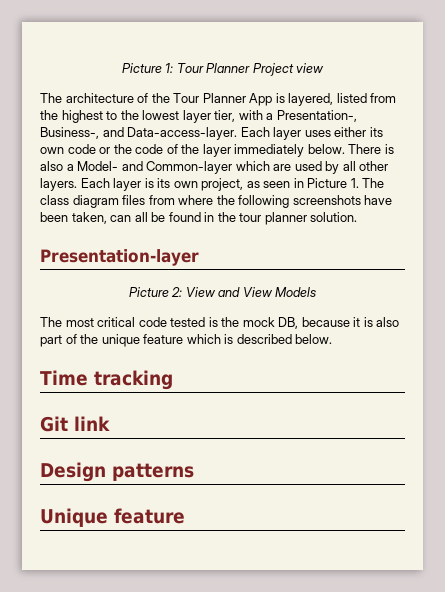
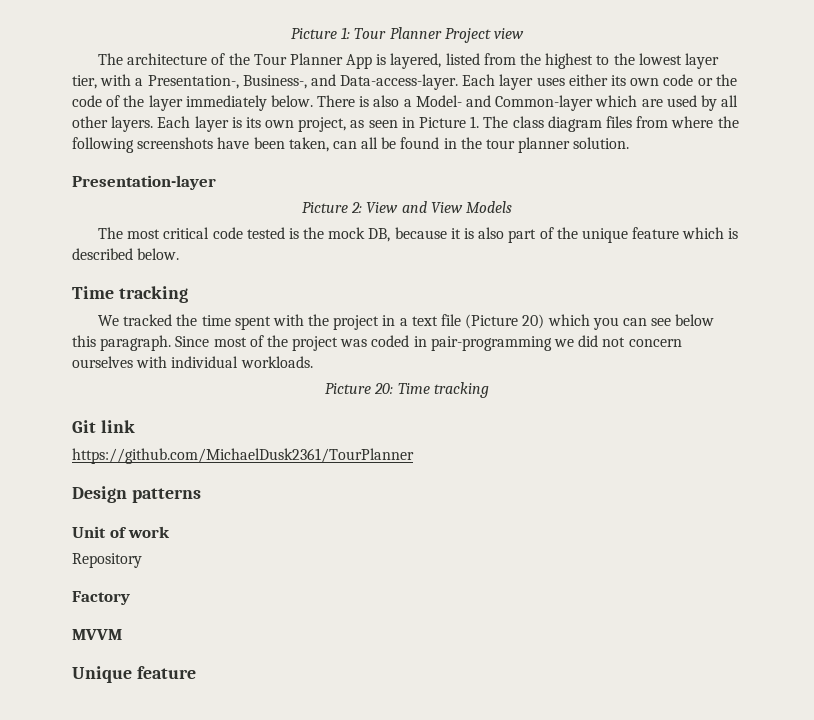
(173, 380) none -> [97,314,715,330] [72,335,682,351] [72,356,313,368] [325,382,489,398] // We tracked the time spent with the project in a text file (Picture 20) which you can see below this paragraph. Since most of the project was coded in pair-programming we did not concern ourselves with individual workloads. // Picture 20: Time tracking
(110, 423) none -> [72,448,414,464] // https://github.com/MichaelDusk2361/TourPlanner
(194, 472) none -> [72,526,171,538] [72,553,142,568] [72,591,130,605] [72,629,122,640] // Unit of work // Repository // Factory // MVVM

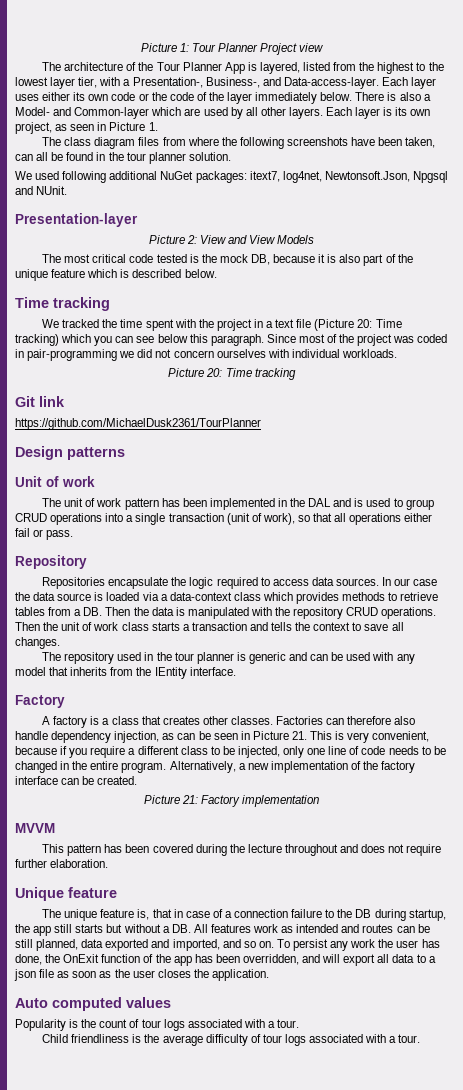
(480, 122) none -> (158, 126) //
(630, 143) none -> [15,171,448,183] [15,186,68,195] // We used following additional NuGet packages: itext7, log4net, Newtonsoft.Json, Npgsql and NUnit.
[522,314,545,329] 20) -> [357,319,402,328] [15,334,59,346] 20: Time tracking)
[72,553,142,568] [72,591,130,605] [72,629,122,640] [72,666,196,683] Repository // Factory // MVVM // Unique feature -> [42,498,434,510] [15,513,433,525] [15,528,74,540] [15,555,87,569] [42,577,438,589] [15,592,439,604] [15,607,437,619] [15,622,404,631] [15,637,60,649] [42,652,415,664] [15,667,236,679] [15,695,65,708] [42,716,416,728] [15,731,430,743] [15,746,446,758] [15,761,416,773] [15,776,138,785] [143,795,320,807] [15,823,55,833] [42,844,442,856] [15,859,109,868] [15,887,117,901] [42,909,446,921] [15,924,430,936] [15,939,440,951] [15,954,436,966] [14,969,269,981] [15,997,171,1011] [15,1019,300,1031] [42,1034,421,1046] The unit of work pattern has been implemented in the DAL and is used to group CRUD operations into a single transaction (unit of work), so that all operations either fail or pass. // Repository // Repositories encapsulate the logic required to access data sources. In our case the data source is loaded via a data-context class which provides methods to retrieve tables from a DB. Then the data is manipulated with the repository CRUD operations. Then the unit of work class starts a transaction and tells the context to save all changes. // The repository used in the tour planner is generic and can be used with any model that inherits from the IEntity interface. // Factory // A factory is a class that creates other classes. Factories can therefore also handle dependency injection, as can be seen in Picture 21. This is very convenient, because if you require a different class to be injected, only one line of code needs to be changed in the entire program. Alternatively, a new implementation of the factory interface can be created. // Picture 21: Factory implementation // MVVM // This pattern has been covered during the lecture throughout and does not require further elaboration. // Unique feature // The unique feature is, that in case of a connection failure to the DB during startup, the app still starts but without a DB. All features work as intended and routes can be still planned, data exported and imported, and so on. To persist any work the user has done, the OnExit function of the app has been overridden, and will export all data to a json file as soon as the user closes the application. // Auto computed values // Popularity is the count of tour logs associated with a tour. // Child friendliness is the average difficulty of tour logs associated with a tour.

